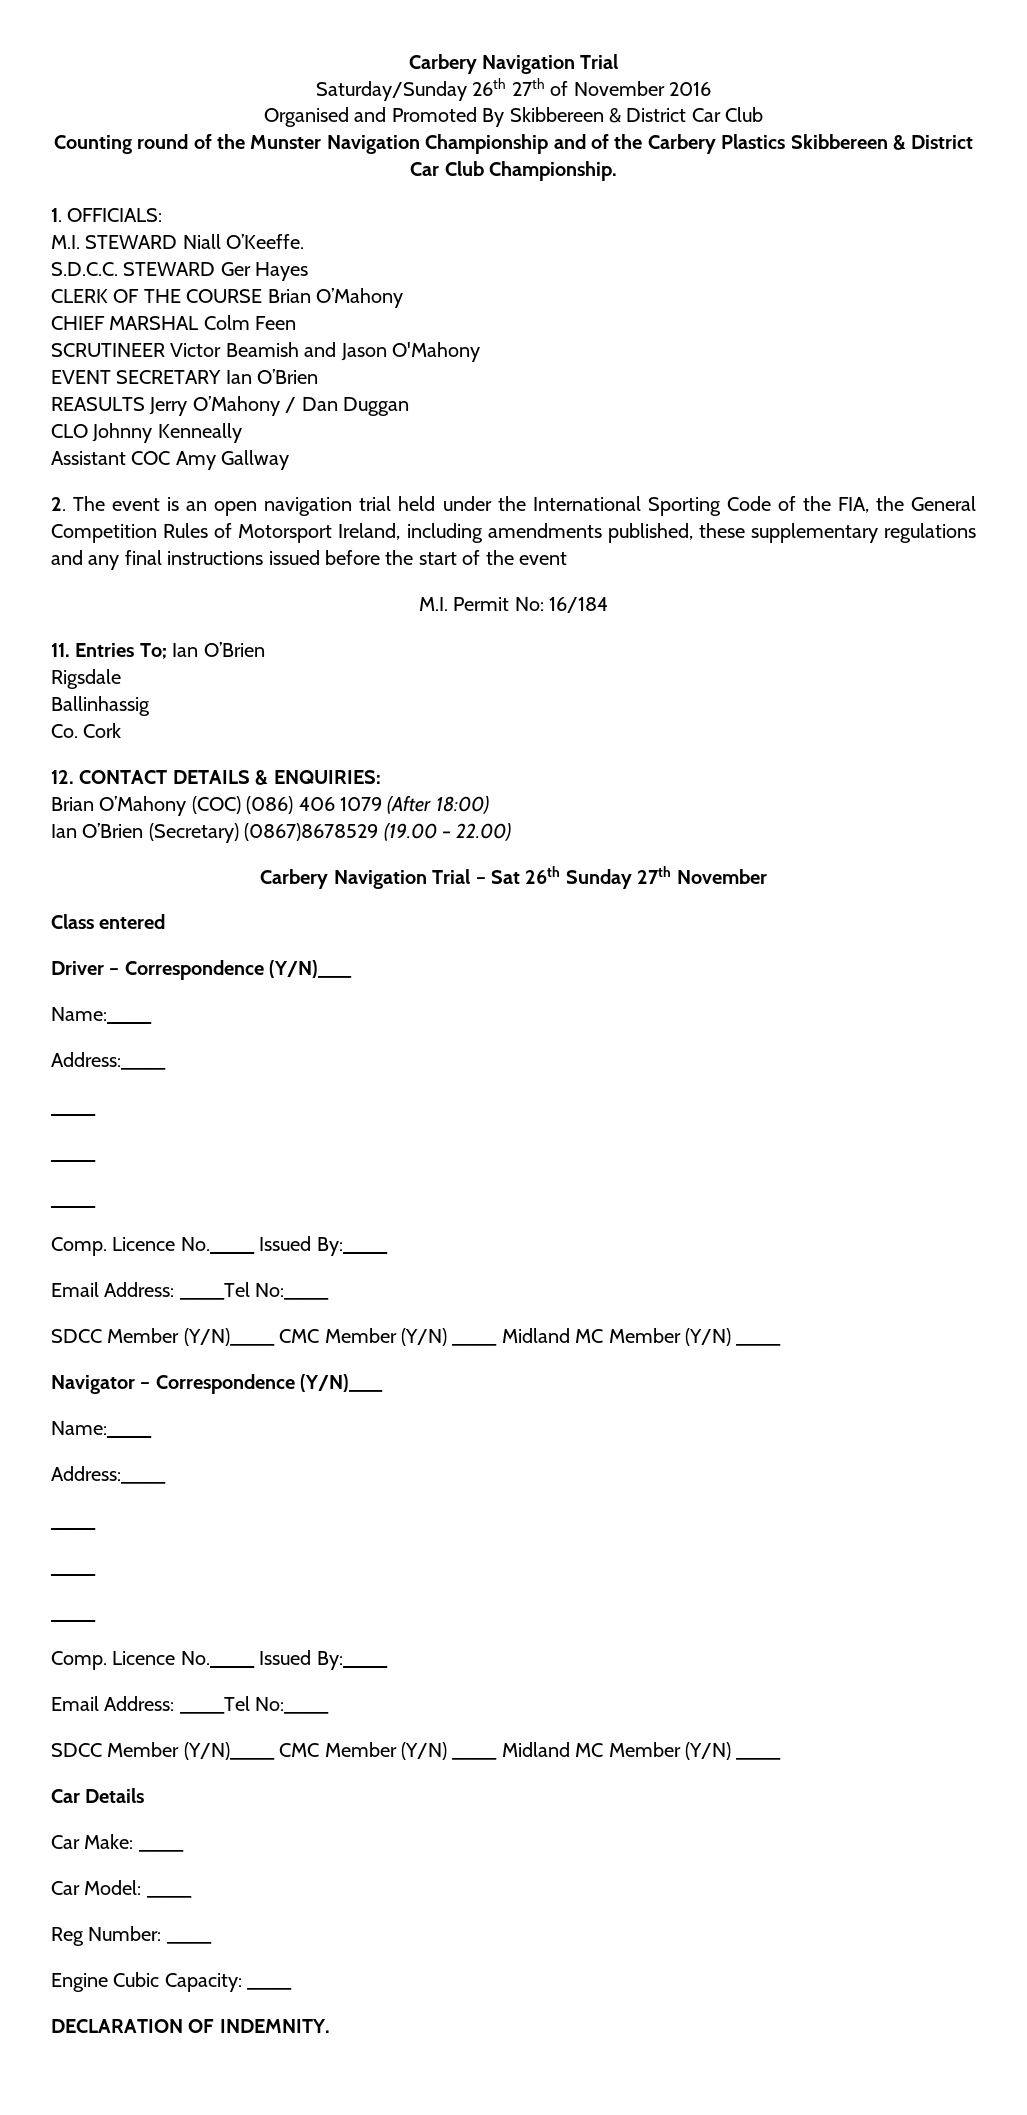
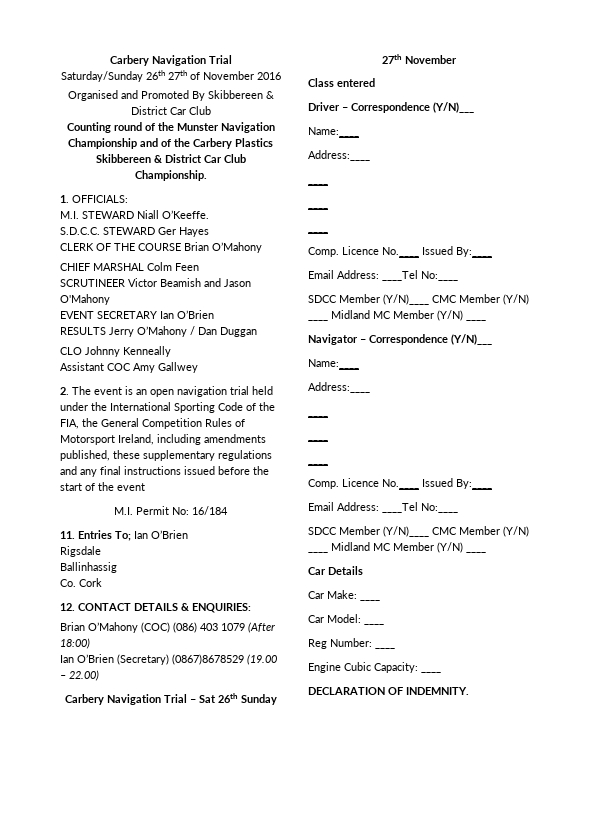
[51,397,145,411] REASULTS -> [60,327,106,335] RESULTS
[221,450,290,470] Gallway -> [158,362,198,373] Gallwey
[298,797,335,811] 406 -> [200,623,218,631] 403

